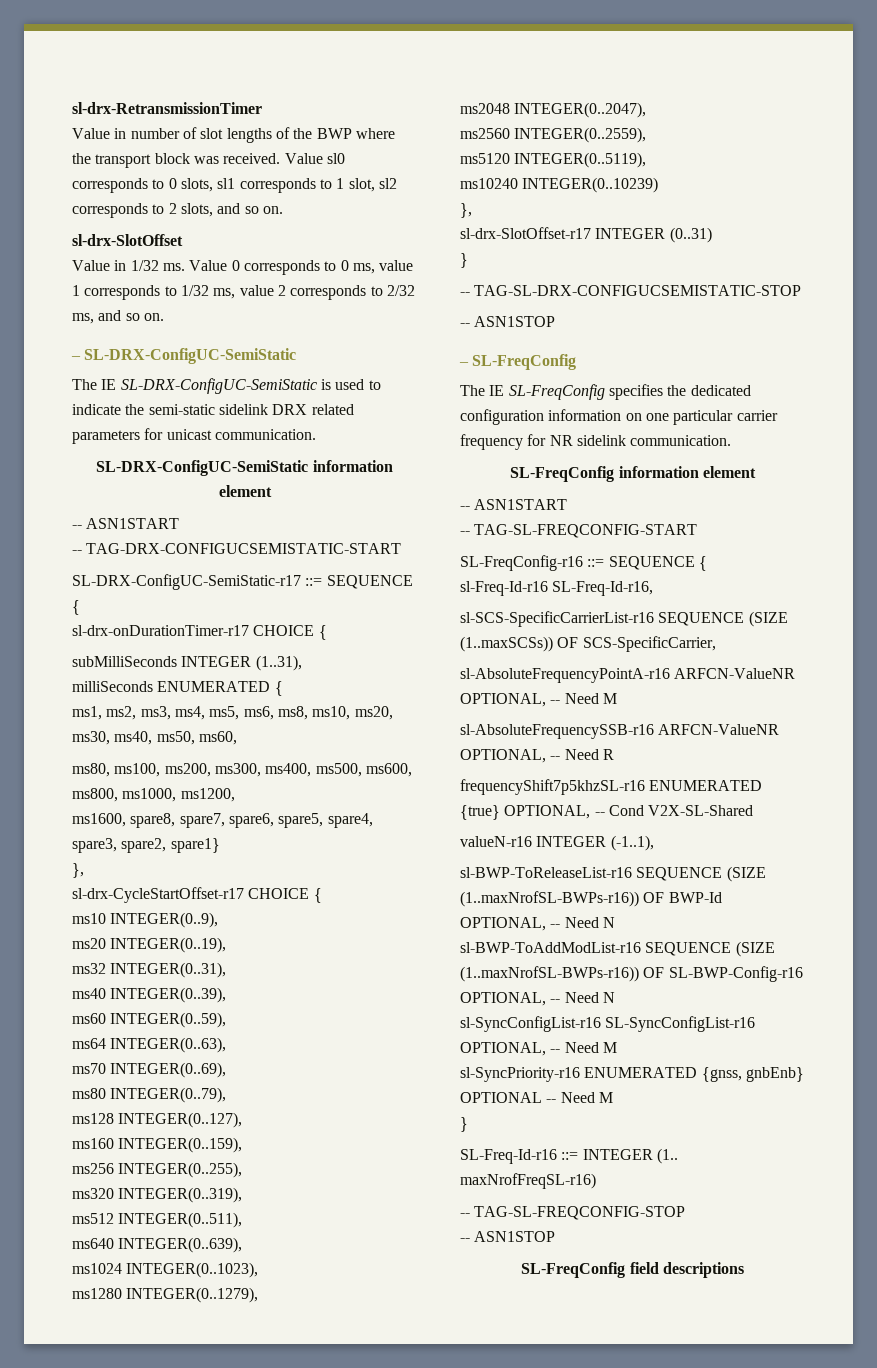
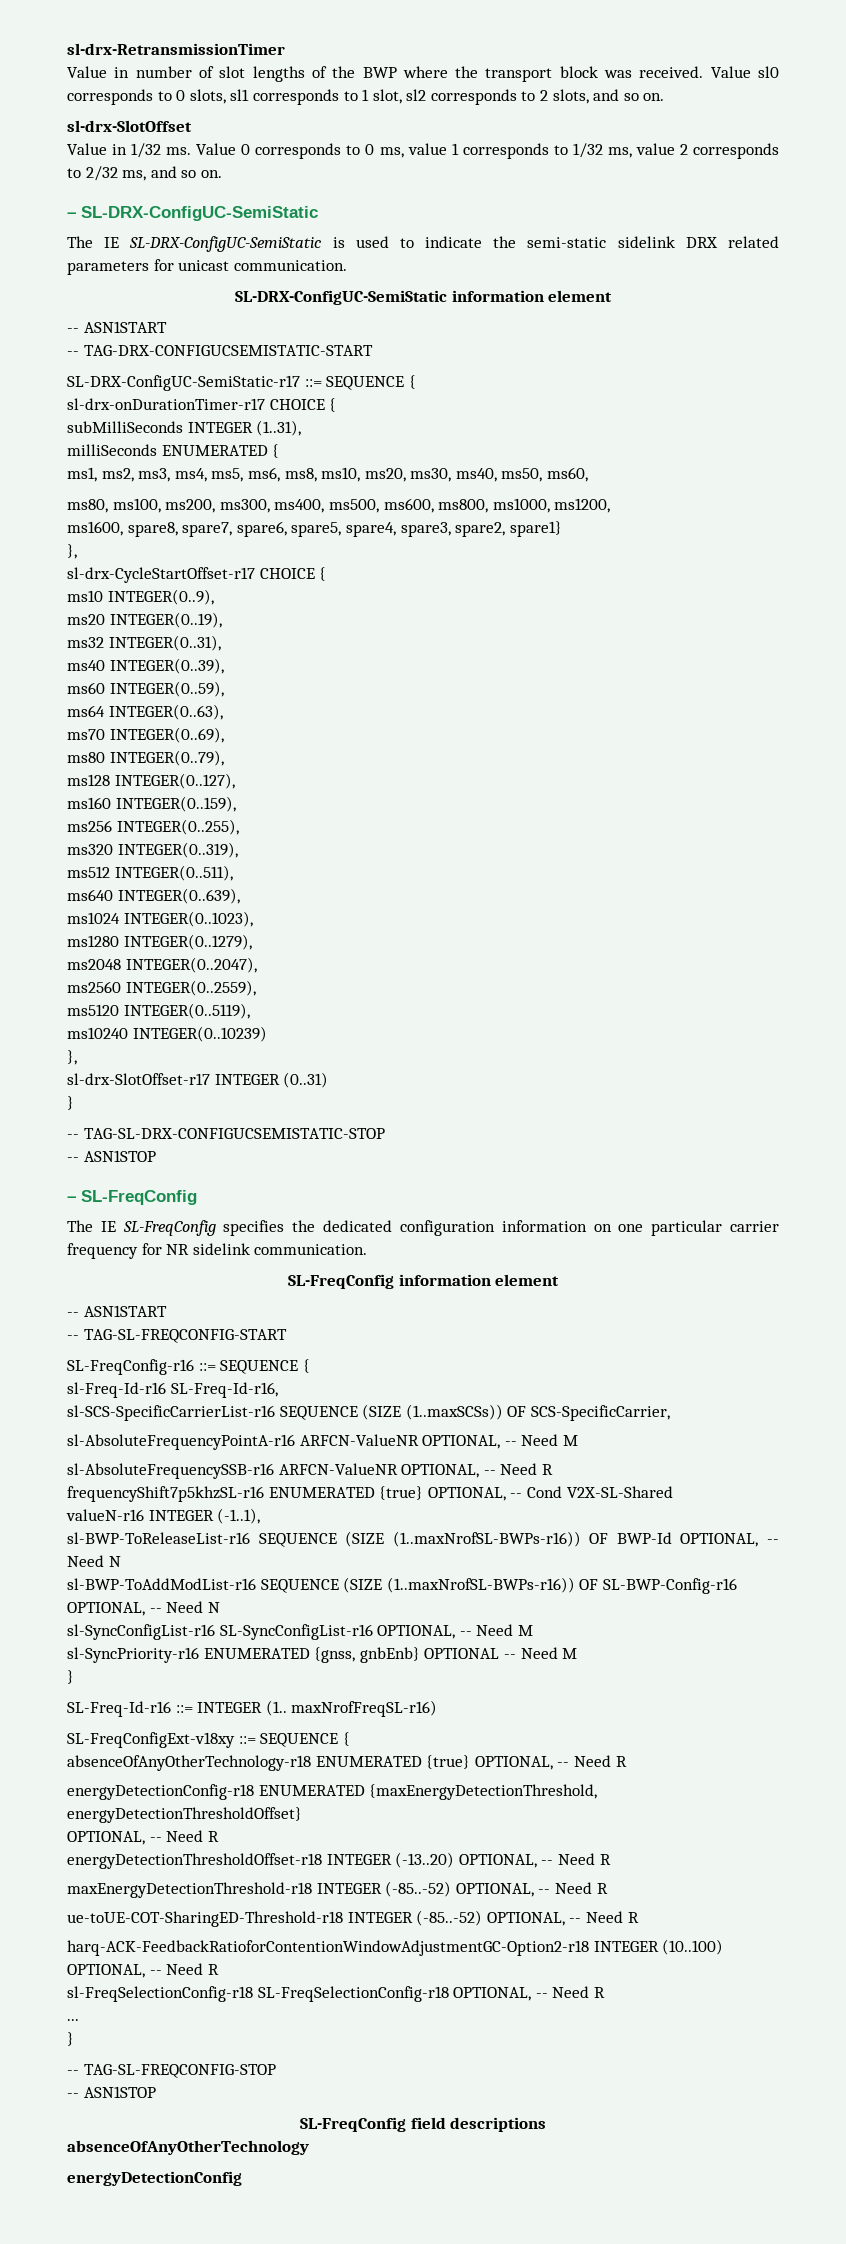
(596, 1181) none -> [67,1732,350,1748] [67,1755,627,1771] [67,1784,598,1800] [67,1807,302,1823] [67,1830,219,1845] [67,1852,611,1869] [67,1881,608,1898] [67,1910,639,1927] [67,1939,724,1956] [67,1963,219,1978] [67,1986,605,2002] [67,2019,79,2021] [67,2032,74,2046] // SL-FreqConfigExt-v18xy ::= SEQUENCE { // absenceOfAnyOtherTechnology-r18 ENUMERATED {true} OPTIONAL, -- Need R // energyDetectionConfig-r18 ENUMERATED {maxEnergyDetectionThreshold, energyDetectionThresholdOffset} // OPTIONAL, -- Need R // energyDetectionThresholdOffset-r18 INTEGER (-13..20) OPTIONAL, -- Need R // maxEnergyDetectionThreshold-r18 INTEGER (-85..-52) OPTIONAL, -- Need R // ue-toUE-COT-SharingED-Threshold-r18 INTEGER (-85..-52) OPTIONAL, -- Need R // harq-ACK-FeedbackRatioforContentionWindowAdjustmentGC-Option2-r18 INTEGER (10..100) OPTIONAL, -- Need R // sl-FreqSelectionConfig-r18 SL-FreqSelectionConfig-r18 OPTIONAL, -- Need R // ... // }
(744, 1270) none -> [67,2140,309,2155] [67,2171,242,2186] // absenceOfAnyOtherTechnology // energyDetectionConfig

